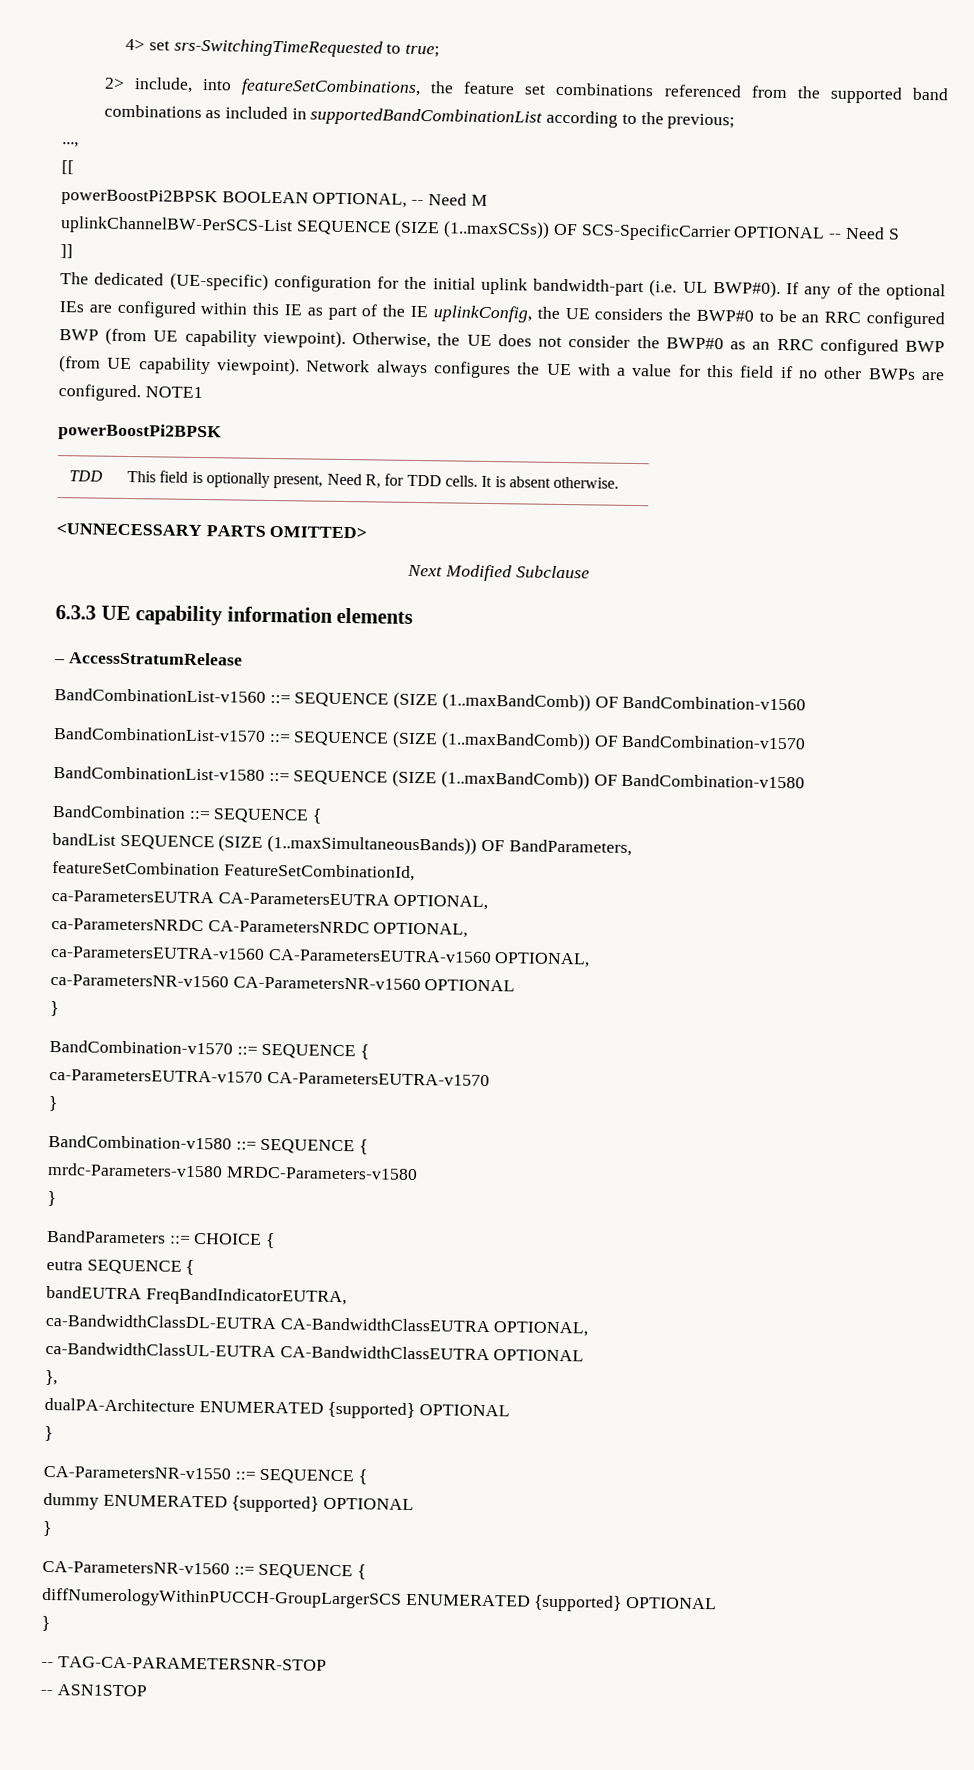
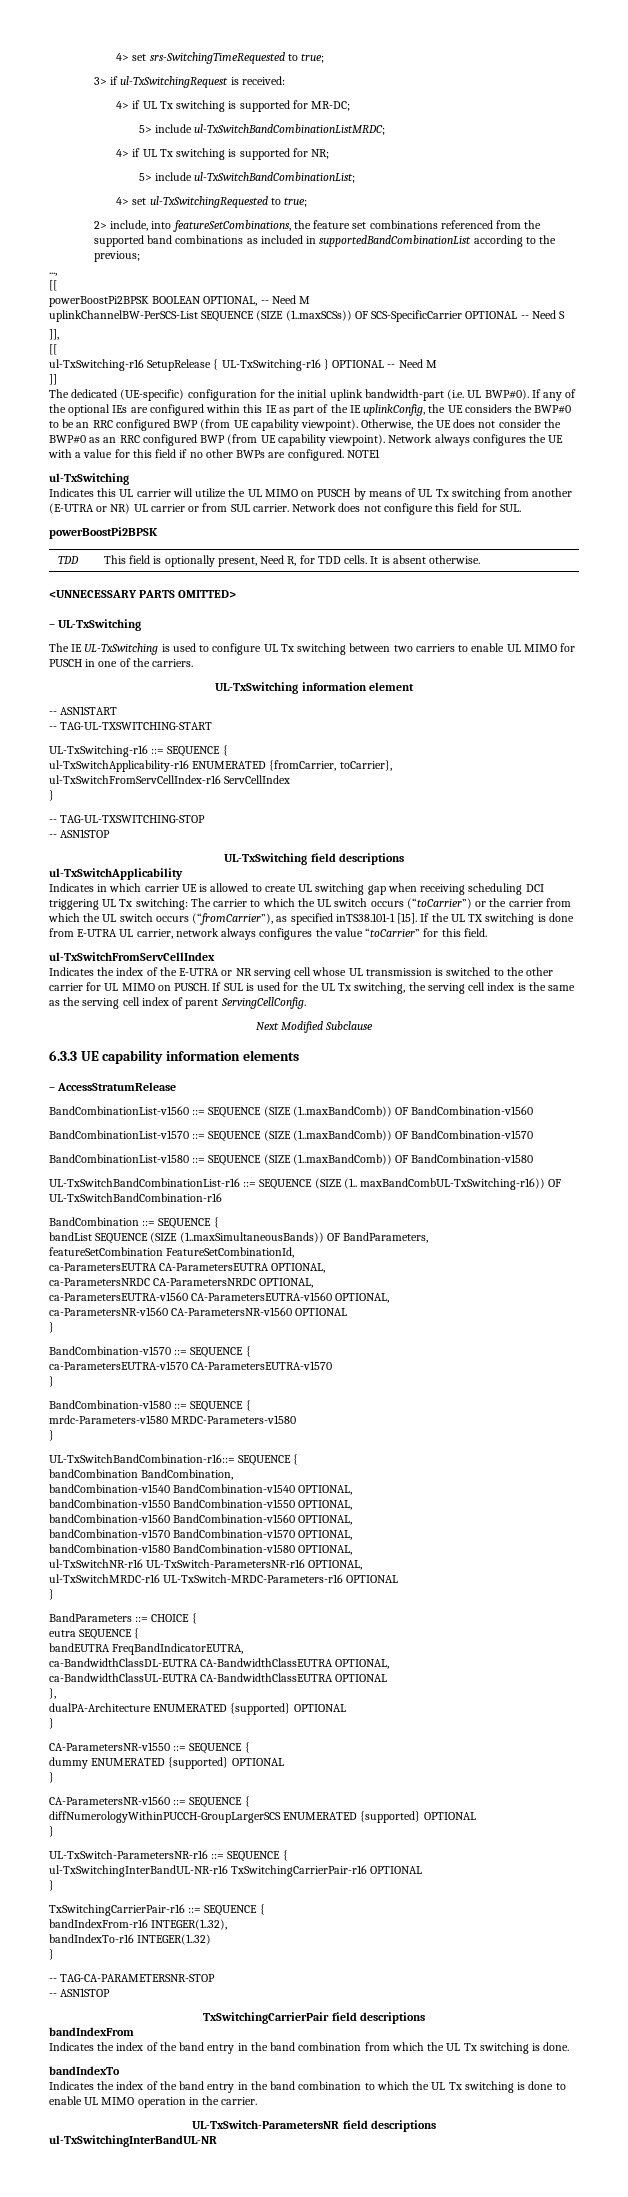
(441, 50) none -> [93,76,285,88] [116,100,351,112] [138,124,386,135] [116,148,330,160] [138,172,356,183] [116,196,308,208] // 3> if ul-TxSwitchingRequest is received: // 4> if UL Tx switching is supported for MR-DC; // 5> include ul-TxSwitchBandCombinationListMRDC; // 4> if UL Tx switching is supported for NR; // 5> include ul-TxSwitchBandCombinationList; // 4> set ul-TxSwitchingRequested to true;
(900, 234) none -> [49,329,59,340] [49,344,57,355] [49,359,437,371] // ]], // [[ // ul-TxSwitching-r16 SetupRelease { UL-TxSwitching-r16 } OPTIONAL -- Need M
(203, 392) none -> [49,473,129,485] [49,488,573,500] [49,503,521,515] // ul-TxSwitching // Indicates this UL carrier will utilize the UL MIMO on PUSCH by means of UL Tx switching from another (E-UTRA or NR) UL carrier or from SUL carrier. Network does not configure this field for SUL.
(368, 532) none -> [49,619,142,631] [49,643,576,655] [49,658,194,667] [215,682,414,694] [49,706,118,715] [49,722,213,730] [49,745,228,757] [49,760,392,772] [49,775,291,784] [49,790,54,801] [49,815,206,823] [49,829,111,838] [224,853,404,865] [49,868,183,880] [49,883,544,895] [49,898,571,910] [48,913,574,925] [49,928,487,940] [49,952,215,961] [49,967,554,979] [49,982,576,994] [49,997,306,1009] // – UL-TxSwitching // The IE UL-TxSwitching is used to configure UL Tx switching between two carriers to enable UL MIMO for PUSCH in one of the carriers. // UL-TxSwitching information element // -- ASN1START // -- TAG-UL-TXSWITCHING-START // UL-TxSwitching-r16 ::= SEQUENCE { // ul-TxSwitchApplicability-r16 ENUMERATED {fromCarrier, toCarrier}, // ul-TxSwitchFromServCellIndex-r16 ServCellIndex // } // -- TAG-UL-TXSWITCHING-STOP // -- ASN1STOP // UL-TxSwitching field descriptions // ul-TxSwitchApplicability // Indicates in which carrier UE is allowed to create UL switching gap when receiving scheduling DCI triggering UL Tx switching: The carrier to which the UL switch occurs (“toCarrier”) or the carrier from which the UL switch occurs (“fromCarrier”), as specified inTS38.101-1 [15]. If the UL TX switching is done from E-UTRA UL carrier, network always configures the value “toCarrier” for this field. // ul-TxSwitchFromServCellIndex // Indicates the index of the E-UTRA or NR serving cell whose UL transmission is switched to the other carrier for UL MIMO on PUSCH. If SUL is used for the UL Tx switching, the serving cell index is the same as the serving cell index of parent ServingCellConfig.
(806, 781) none -> [49,1178,562,1190] [49,1193,222,1202] // UL-TxSwitchBandCombinationList-r16 ::= SEQUENCE (SIZE (1.. maxBandCombUL-TxSwitching-r16)) OF UL-TxSwitchBandCombination-r16
(56, 1198) none -> [49,1454,299,1466] [49,1469,234,1480] [49,1484,353,1495] [49,1499,353,1510] [49,1514,353,1525] [49,1529,353,1540] [49,1544,353,1555] [49,1559,363,1570] [49,1574,399,1583] [49,1589,54,1600] // UL-TxSwitchBandCombination-r16::= SEQUENCE { // bandCombination BandCombination, // bandCombination-v1540 BandCombination-v1540 OPTIONAL, // bandCombination-v1550 BandCombination-v1550 OPTIONAL, // bandCombination-v1560 BandCombination-v1560 OPTIONAL, // bandCombination-v1570 BandCombination-v1570 OPTIONAL, // bandCombination-v1580 BandCombination-v1580 OPTIONAL, // ul-TxSwitchNR-r16 UL-TxSwitch-ParametersNR-r16 OPTIONAL, // ul-TxSwitchMRDC-r16 UL-TxSwitch-MRDC-Parameters-r16 OPTIONAL // }
[41,1656,327,1671] [40,1684,147,1697] -- TAG-CA-PARAMETERSNR-STOP // -- ASN1STOP -> [49,1850,288,1862] [49,1865,423,1877] [49,1880,54,1891] [49,1904,265,1916] [49,1919,228,1930] [49,1934,212,1945] [49,1949,54,1960] [49,1974,216,1982] [49,1988,111,1997] [203,2012,425,2024] [49,2027,134,2036] [49,2042,570,2054] [49,2066,120,2075] [49,2081,566,2093] [49,2096,258,2108] [192,2120,436,2132] [49,2135,217,2147] UL-TxSwitch-ParametersNR-r16 ::= SEQUENCE { // ul-TxSwitchingInterBandUL-NR-r16 TxSwitchingCarrierPair-r16 OPTIONAL // } // TxSwitchingCarrierPair-r16 ::= SEQUENCE { // bandIndexFrom-r16 INTEGER(1..32), // bandIndexTo-r16 INTEGER(1..32) // } // -- TAG-CA-PARAMETERSNR-STOP // -- ASN1STOP // TxSwitchingCarrierPair field descriptions // bandIndexFrom // Indicates the index of the band entry in the band combination from which the UL Tx switching is done. // bandIndexTo // Indicates the index of the band entry in the band combination to which the UL Tx switching is done to enable UL MIMO operation in the carrier. // UL-TxSwitch-ParametersNR field descriptions // ul-TxSwitchingInterBandUL-NR

